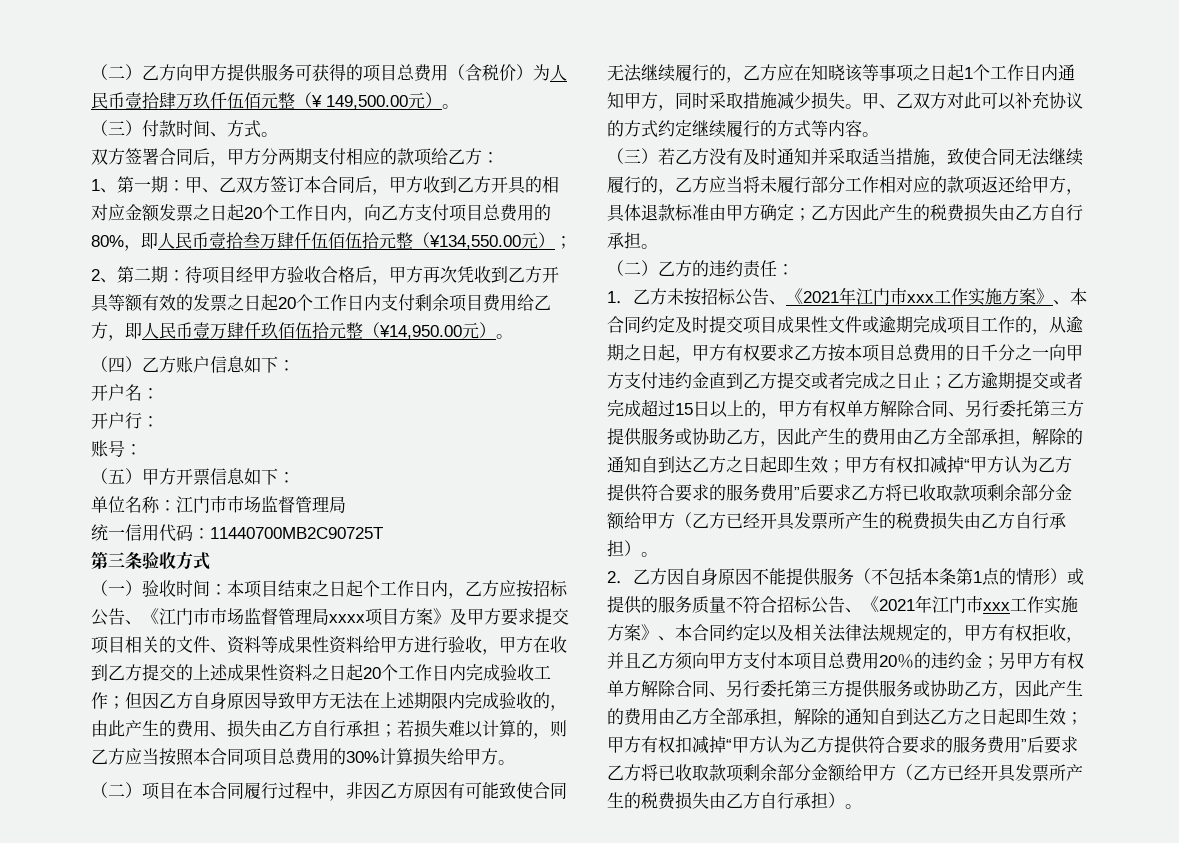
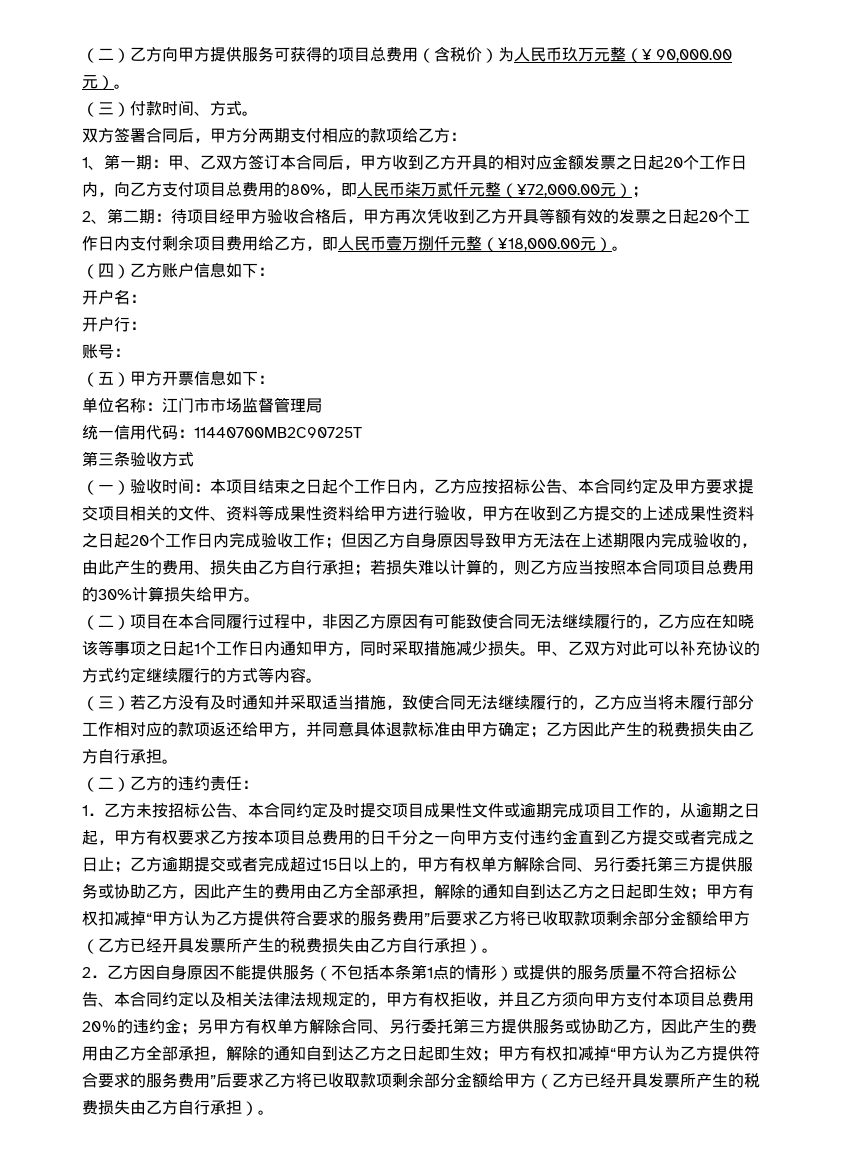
[125,92,261,109] 壹拾肆万玖仟伍佰 -> [562,47,594,62] 玖万
[326,95,408,109] 149,500.00 -> [656,49,733,62] 90,000.00
[209,232,521,249] 壹拾叁万肆仟伍佰伍拾元整（¥134,550.00 -> [405,182,600,198] 柒万贰仟元整（¥72,000.00
[227,322,462,339] 肆仟玖佰伍拾元整（¥14,950.00 -> [418,236,580,252] 捌仟元整（¥18,000.00
[142,608,450,626] 《江门市市场监督管理局xxxx项目方案》 -> [578,478,658,494] 本合同约定
(1083, 192) none -> [306,721,354,737] 并同意
[786,287,1070,306] 《2021年江门市xxx工作实施方案》、 -> (248, 815) none
[862,595,1078,614] [607,624,675,641] 《2021年江门市xxx工作实施方案》、 -> (114, 1004) none

